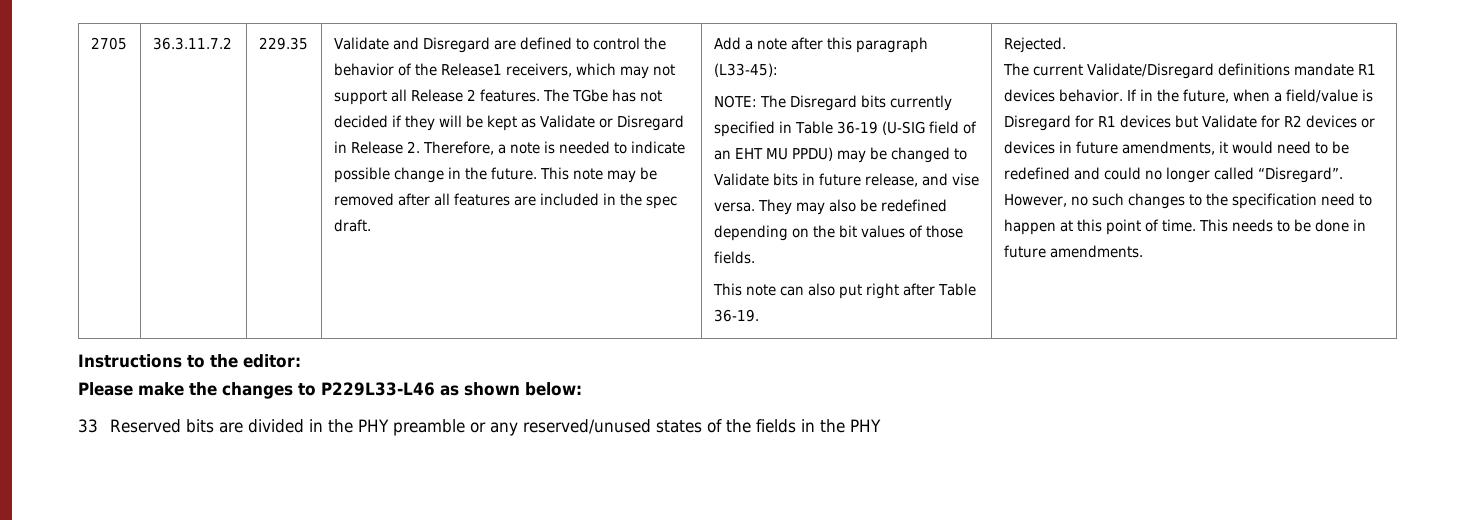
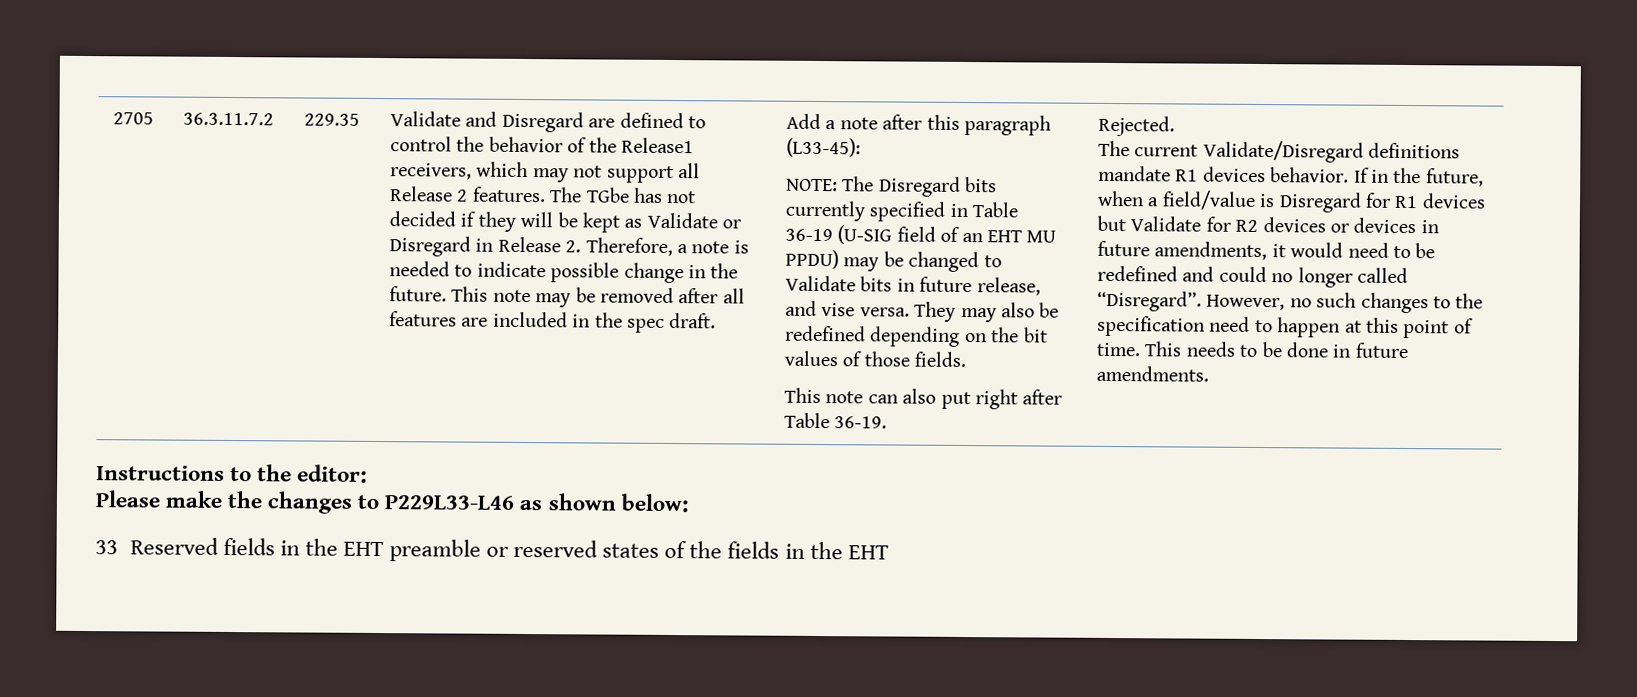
[186,419,390,433] bits are divided in the PHY -> [222,537,384,557] fields in the EHT
[490,419,652,436] any reserved/unused -> [513,539,599,558] reserved
[850,419,882,432] PHY -> [847,545,889,560] EHT

